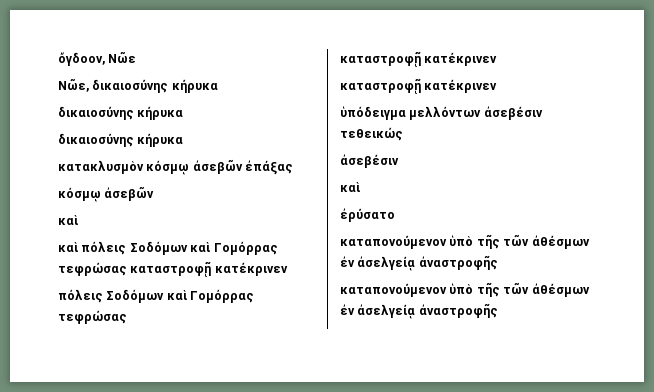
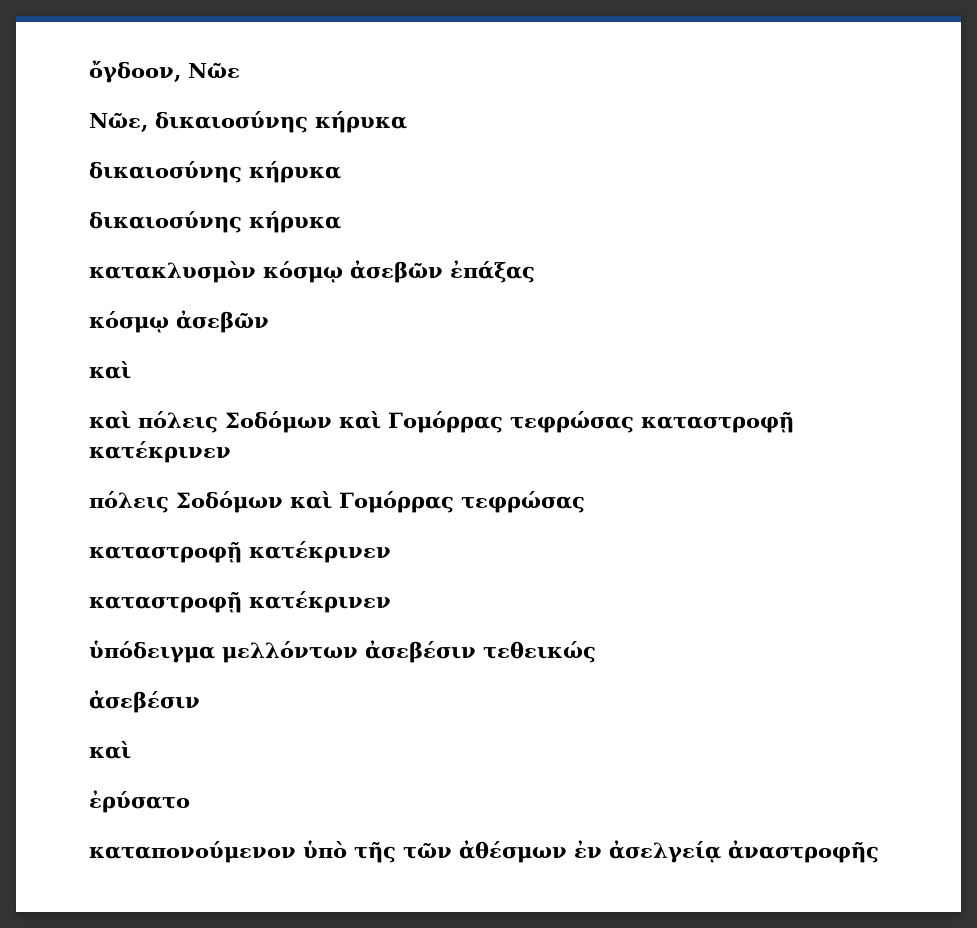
[340,282,590,297] [340,303,498,319] // καταπονούμενον ὑπὸ τῆς τῶν ἀθέσμων ἐν ἀσελγείᾳ ἀναστροφῆς -> (879, 851) none

